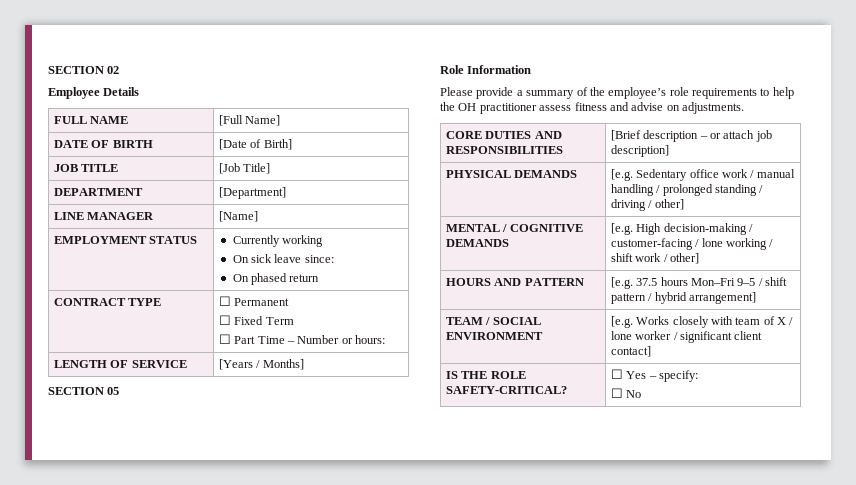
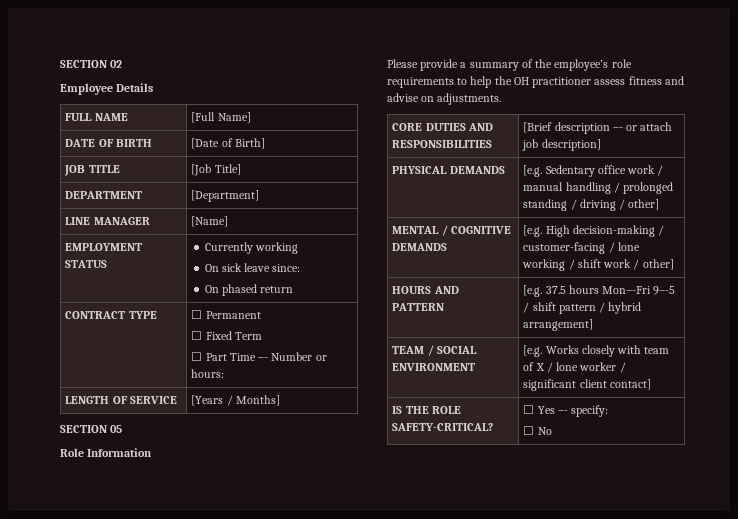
[286,341,295,344] – -> [258,357,269,361] –-
[699,136,708,139] – -> [612,127,623,131] –-
[690,278,756,286] Mon–Fri 9–5 -> [602,286,676,295] Mon–-Fri 9–-5
[648,376,657,379] – -> [557,410,568,414] –-

